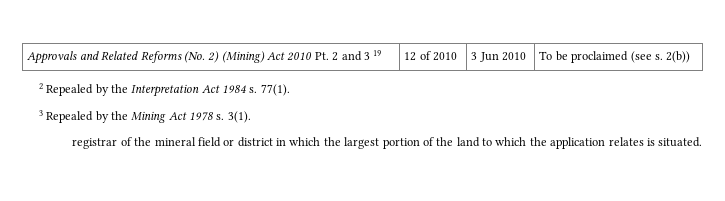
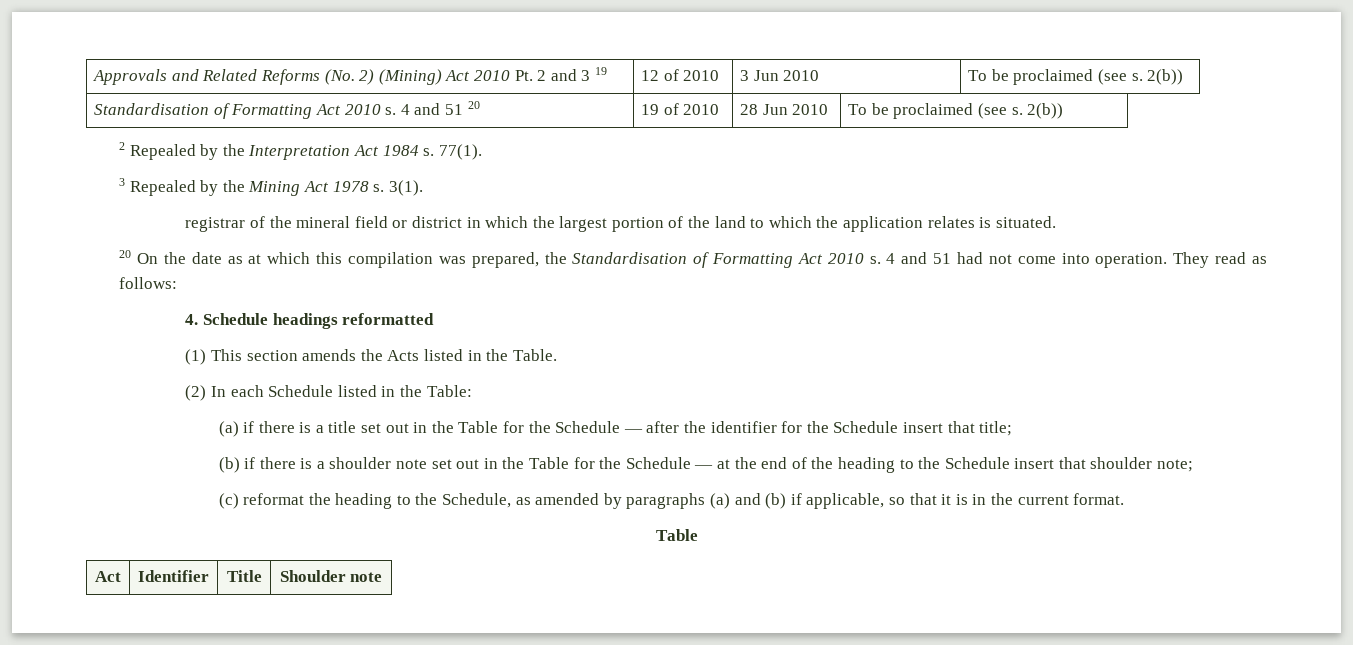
(691, 57) none -> [94,101,480,119] [641,103,720,115] [740,104,829,115] [848,103,1064,119] // Standardisation of Formatting Act 2010 s. 4 and 51 20 | 19 of 2010 | 28 Jun 2010 | To be proclaimed (see s. 2(b))
(703, 142) none -> [119,250,1267,268] [119,277,178,289] [185,313,435,329] [185,349,557,365] [185,385,472,401] [218,421,1013,437] [218,457,1194,473] [218,493,1125,509] [655,529,698,541] [95,571,121,582] [138,570,209,582] [226,570,262,582] [279,570,383,582] // 20 On the date as at which this compilation was prepared, the Standardisation of Formatting Act 2010 s. 4 and 51 had not come into operation. They read as follows: // 4. Schedule headings reformatted // (1) This section amends the Acts listed in the Table. // (2) In each Schedule listed in the Table: // (a) if there is a title set out in the Table for the Schedule — after the identifier for the Schedule insert that title; // (b) if there is a shoulder note set out in the Table for the Schedule — at the end of the heading to the Schedule insert that shoulder note; // (c) reformat the heading to the Schedule, as amended by paragraphs (a) and (b) if applicable, so that it is in the current format. // Table // Act | Identifier | Title | Shoulder note

